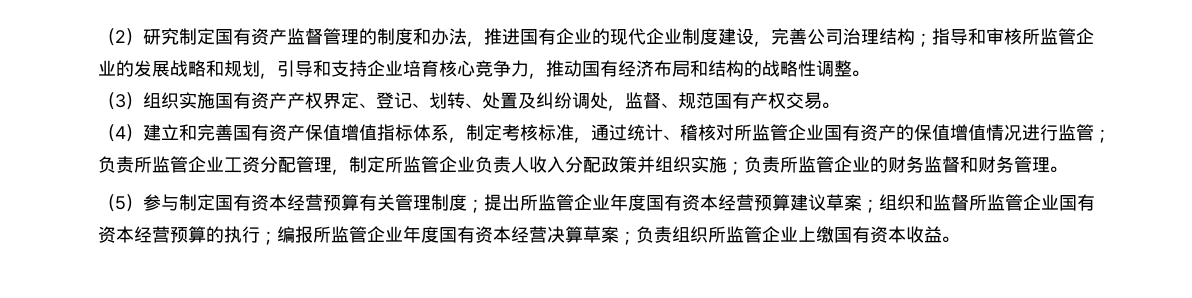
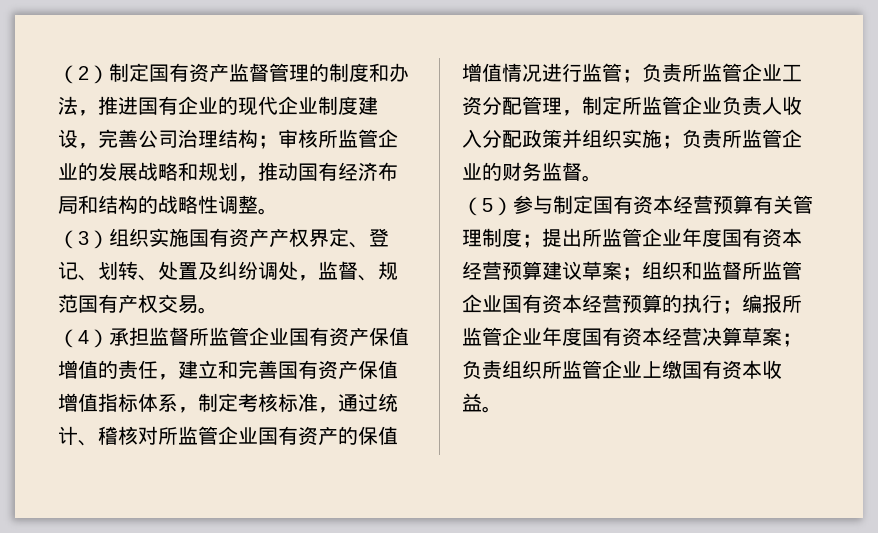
[143,28,179,45] 研究 -> (109, 74) none
[932,28,986,45] 指导和 -> (278, 142) none
[277,60,546,79] 引导和支持企业培育核心竞争力， -> (258, 179) none
(143, 133) none -> [109,327,409,347] [58,360,178,380] 承担监督所监管企业国有资产保值增值的责任，
[960,156,1050,173] 和财务管理 -> (582, 171) none

